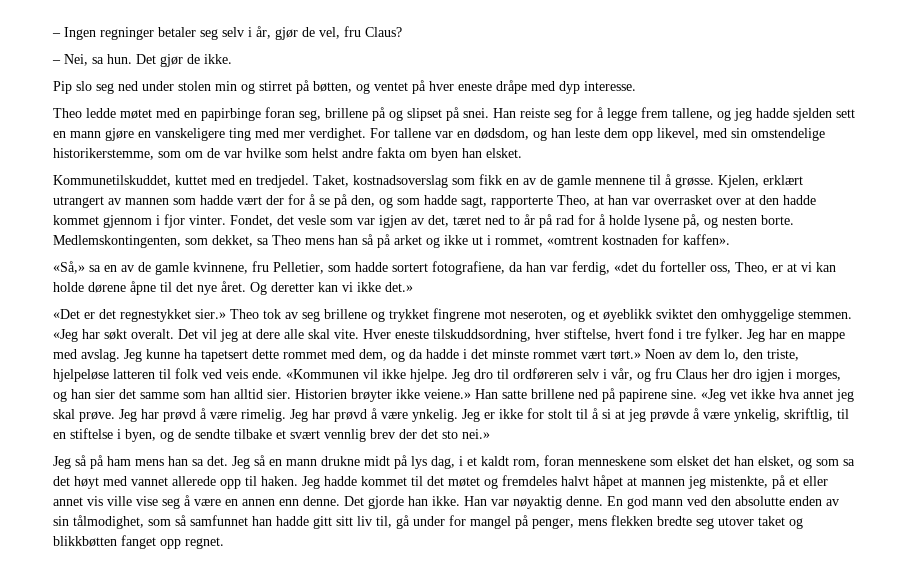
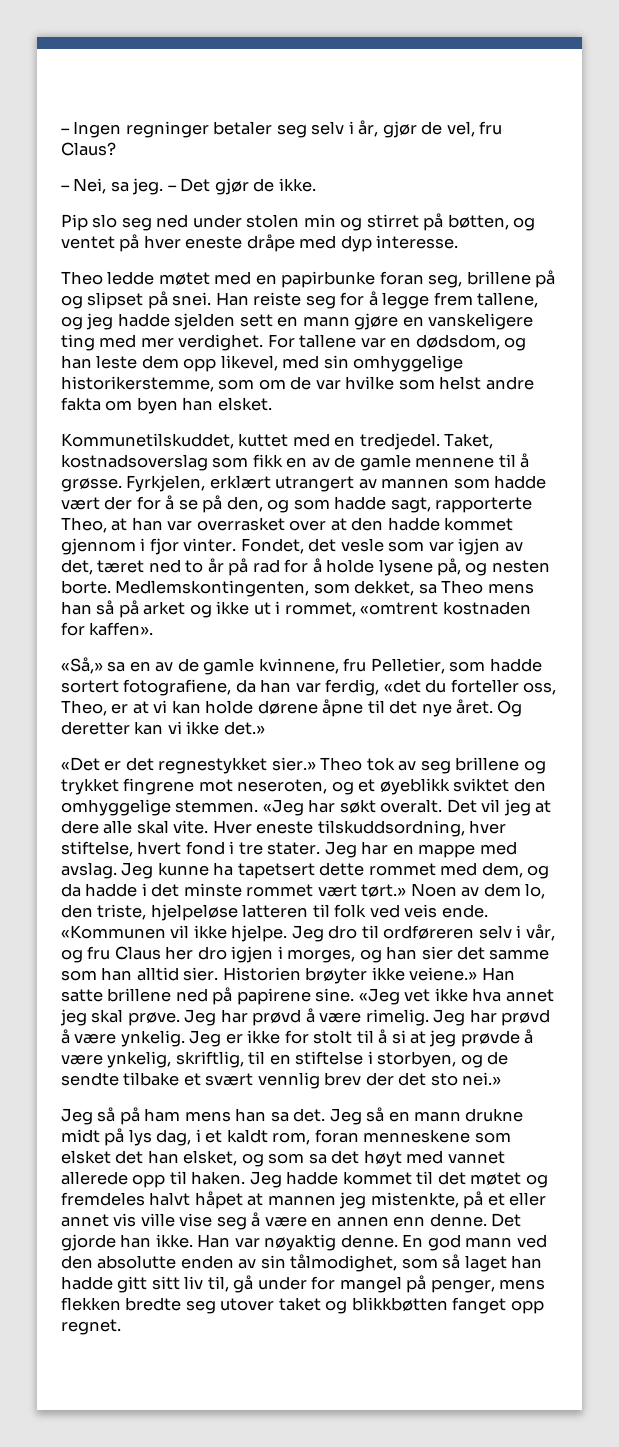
[107,54,132,64] hun. -> [132,178,177,195] jeg. –
[201,108,261,121] papirbinge -> [281,271,376,288] papirbunke
[751,128,825,141] omstendelige -> [353,355,464,372] omhyggelige
[718,175,759,188] Kjelen, -> [126,475,206,492] Fyrkjelen,
[705,328,743,342] fylker. -> [267,842,321,855] stater.
[125,429,156,442] byen, -> [377,1051,457,1068] storbyen,
[190,515,248,526] samfunnet -> [464,1255,507,1272] laget

